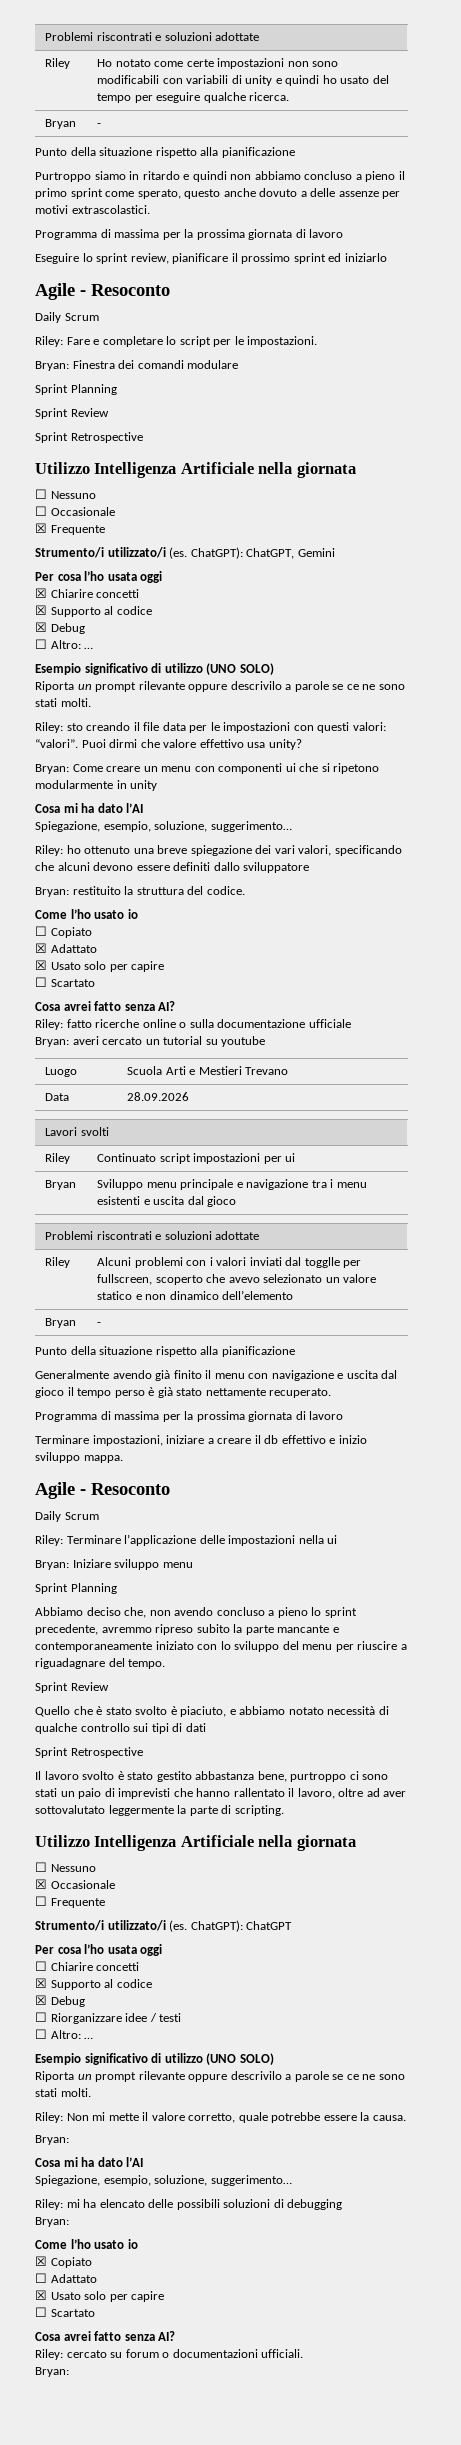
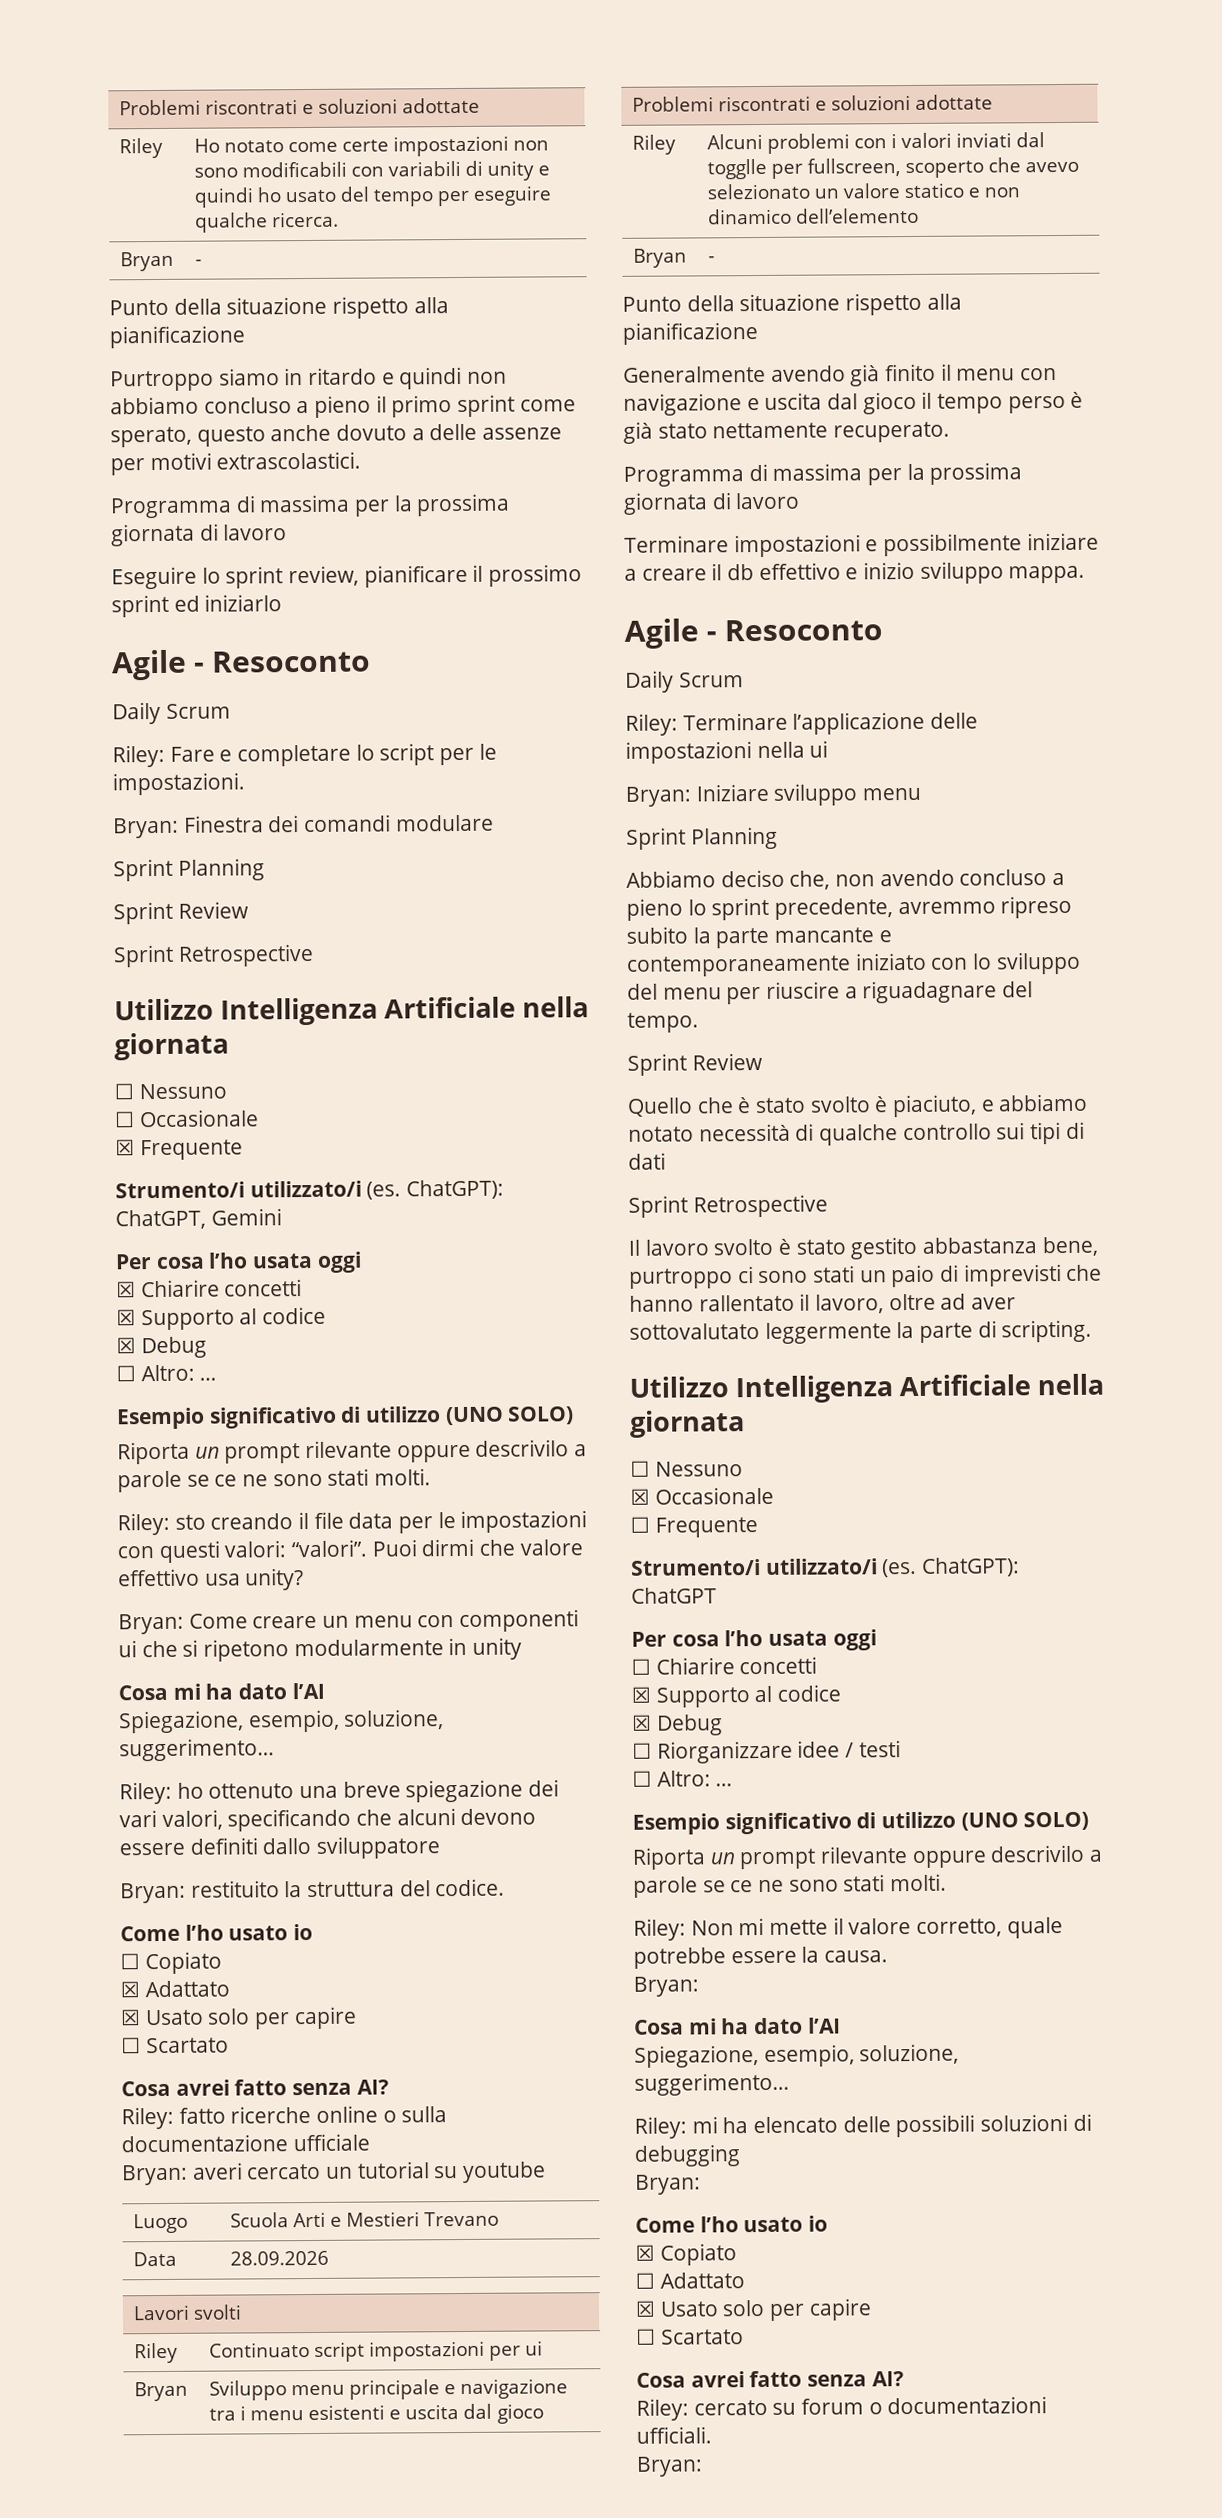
[92,1435,163,1446] impostazioni, -> [733,533,1022,558] impostazioni e possibilmente

